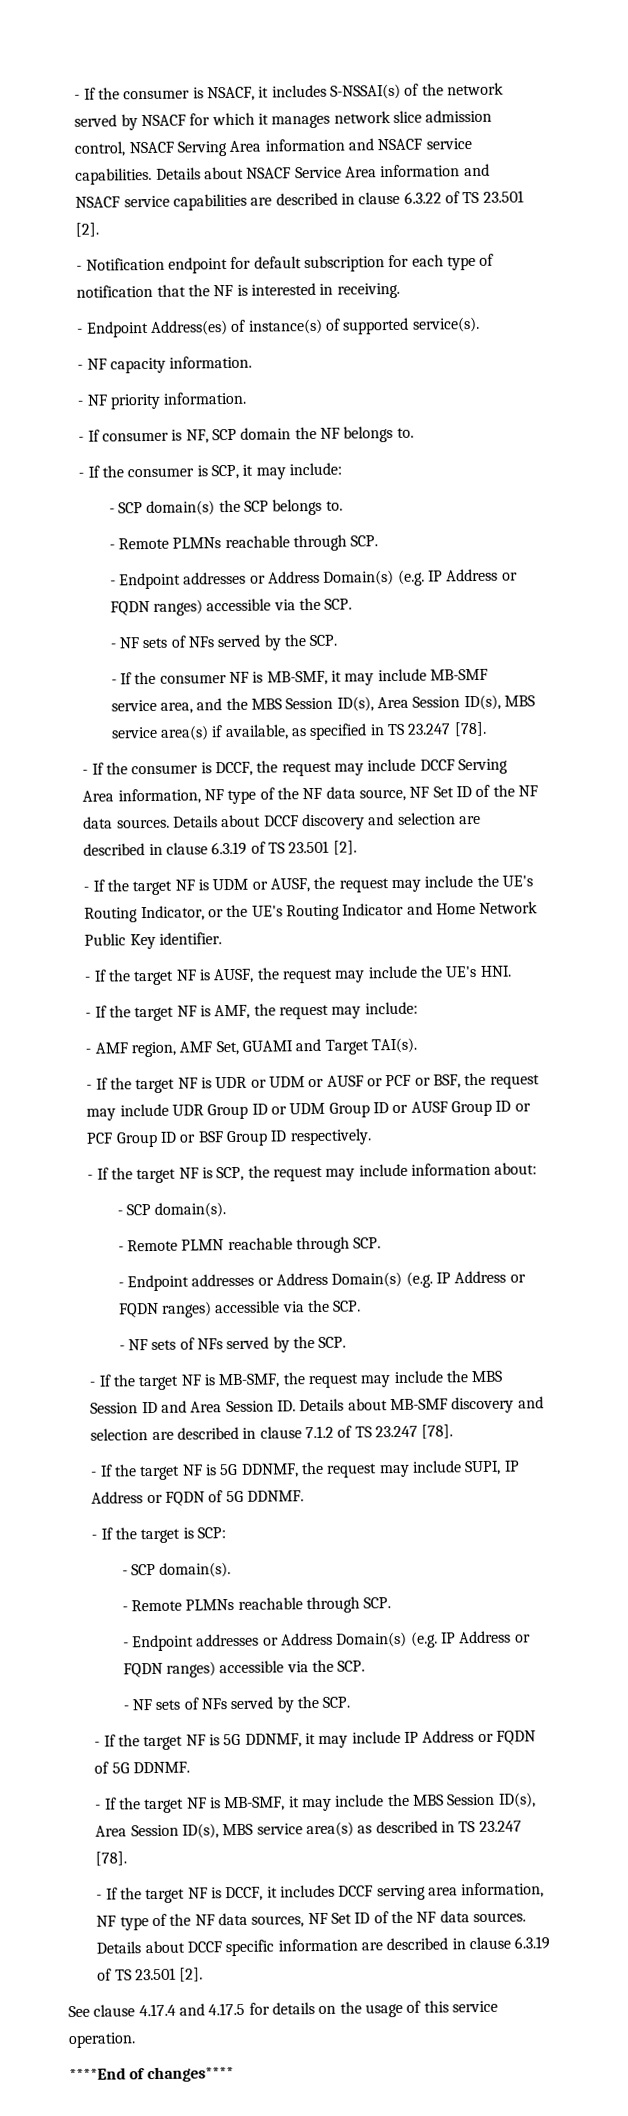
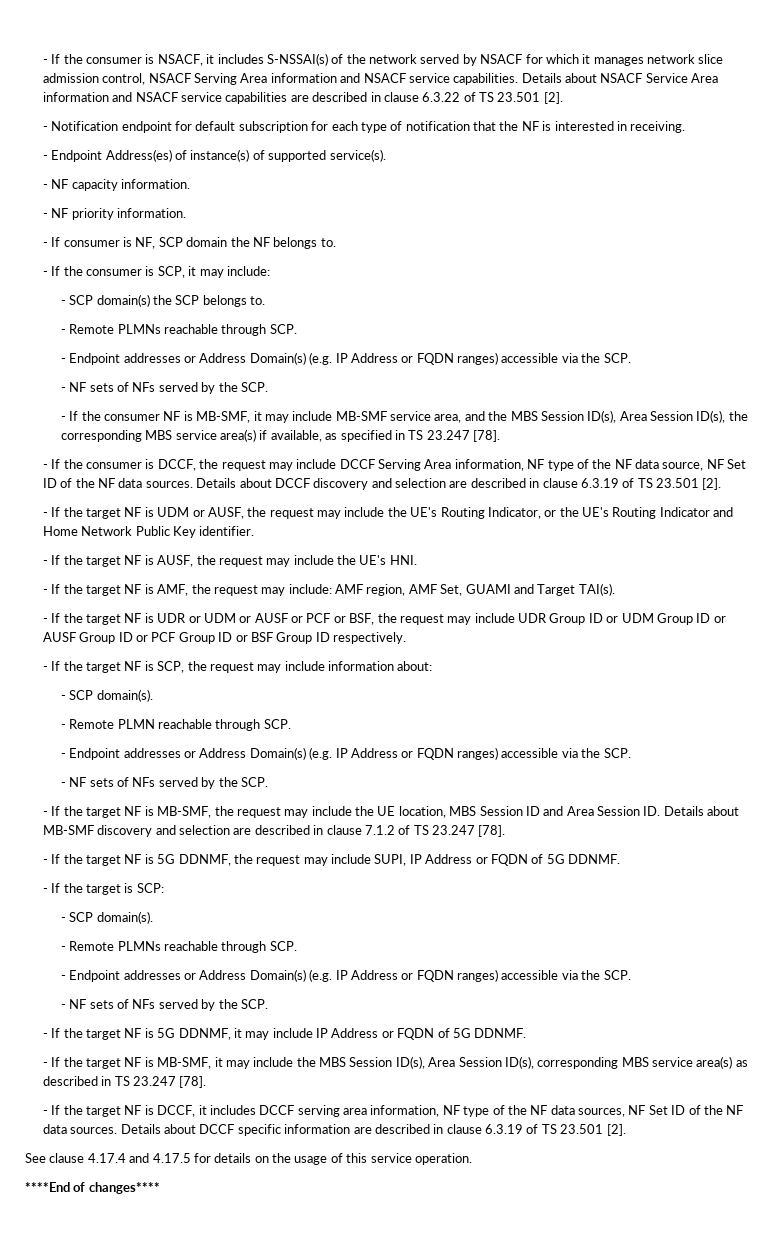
(501, 702) none -> [728,411,748,421] [60,430,142,442] the corresponding
[85,1048,92,1054] // - -> (332, 589) none
(468, 1376) none -> [377,806,446,818] UE location,
(220, 1831) none -> [537,1057,619,1069] corresponding

